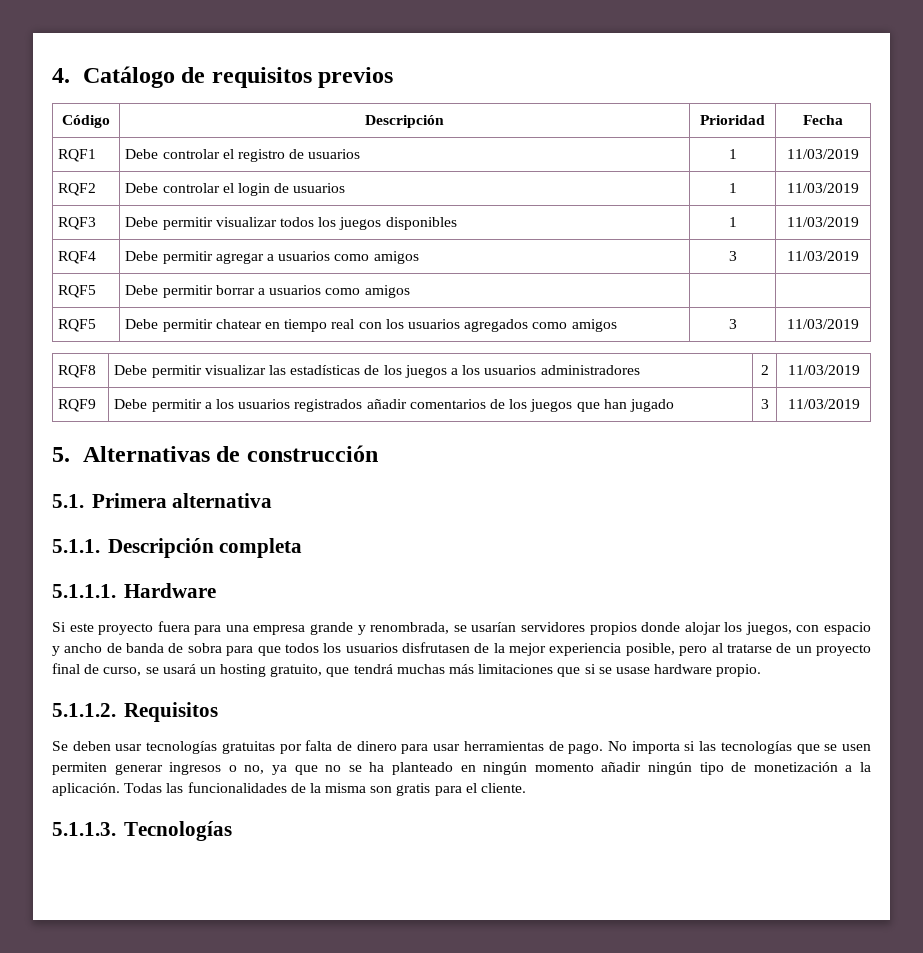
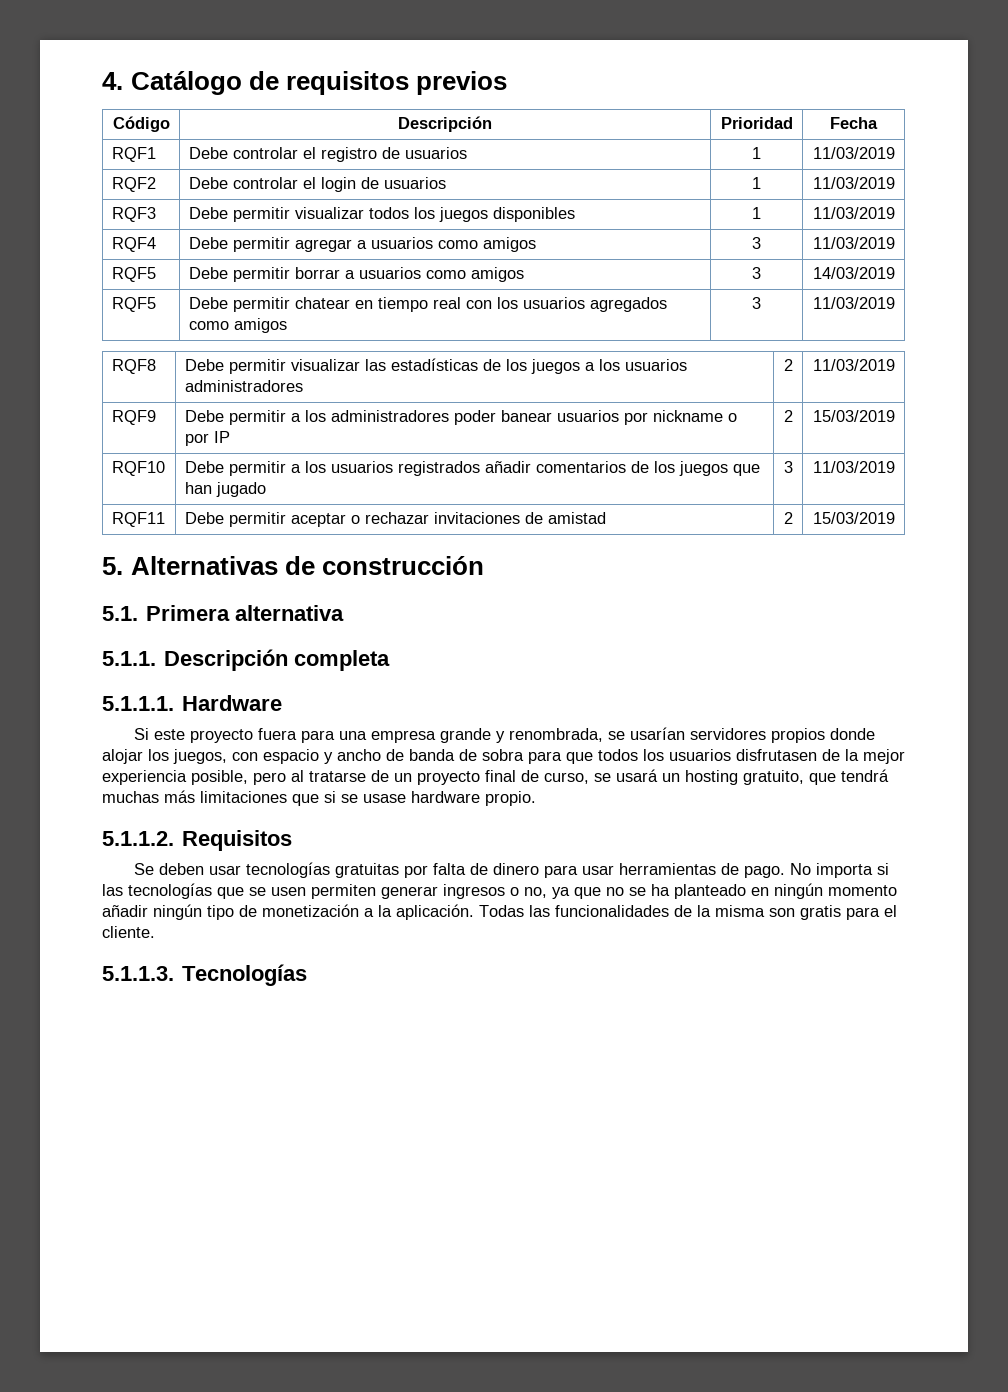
(410, 291) | -> [752,267,761,279] [812,267,895,279] 3 | 14/03/2019
(97, 405) none -> [184,410,737,425] [184,431,230,446] [783,410,793,422] [812,410,895,422] [111,461,165,476] | Debe permitir a los administradores poder banear usuarios por nickname o por IP | 2 | 15/03/2019 // RQF10
(860, 404) none -> [111,512,165,527] [184,512,606,527] [783,512,793,524] [812,512,895,524] // RQF11 | Debe permitir aceptar o rechazar invitaciones de amistad | 2 | 15/03/2019

